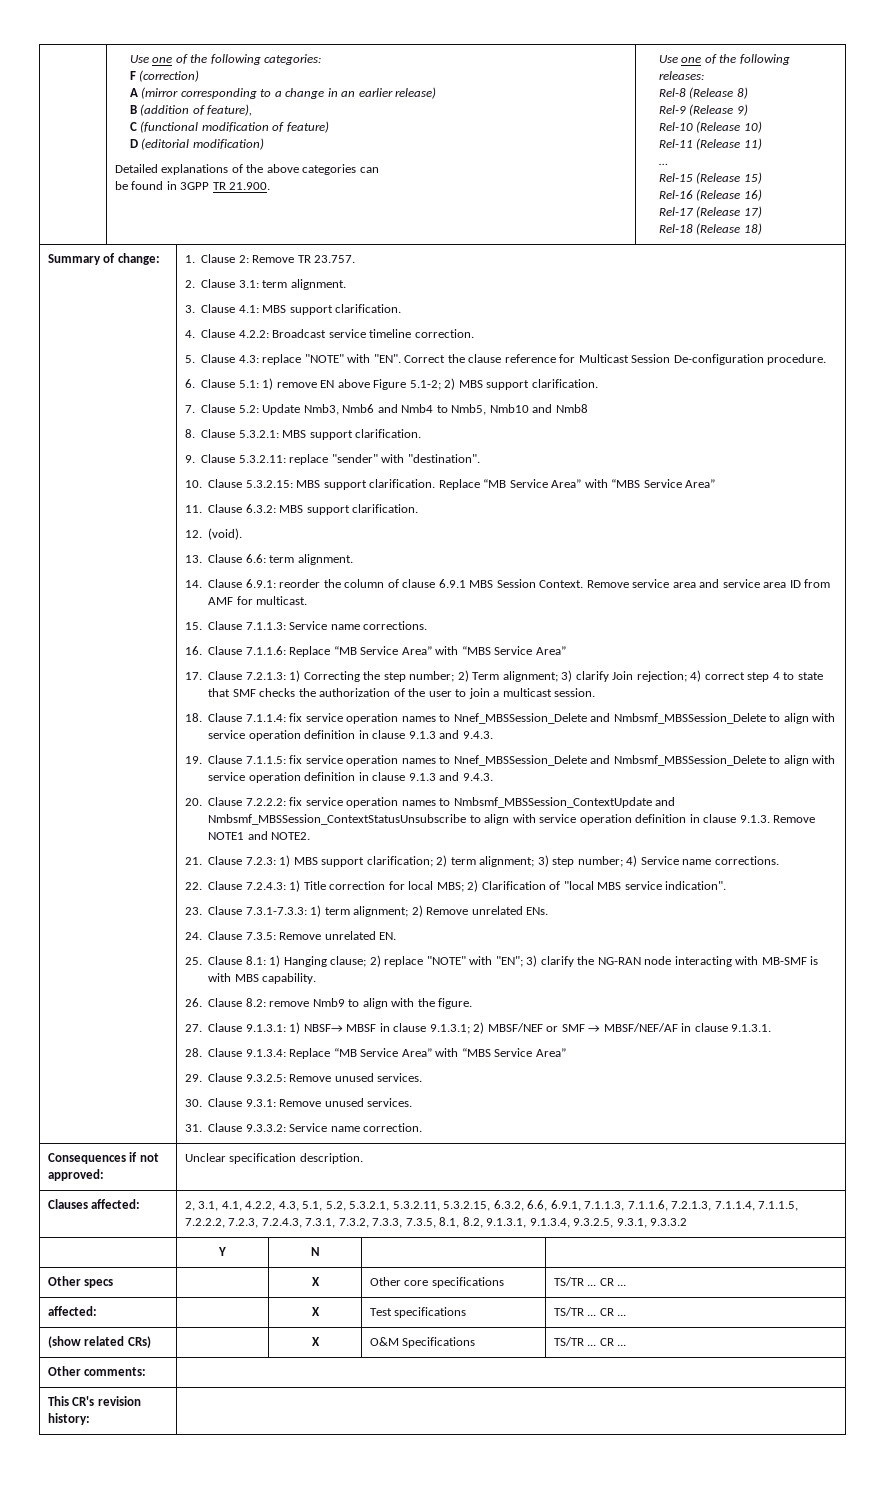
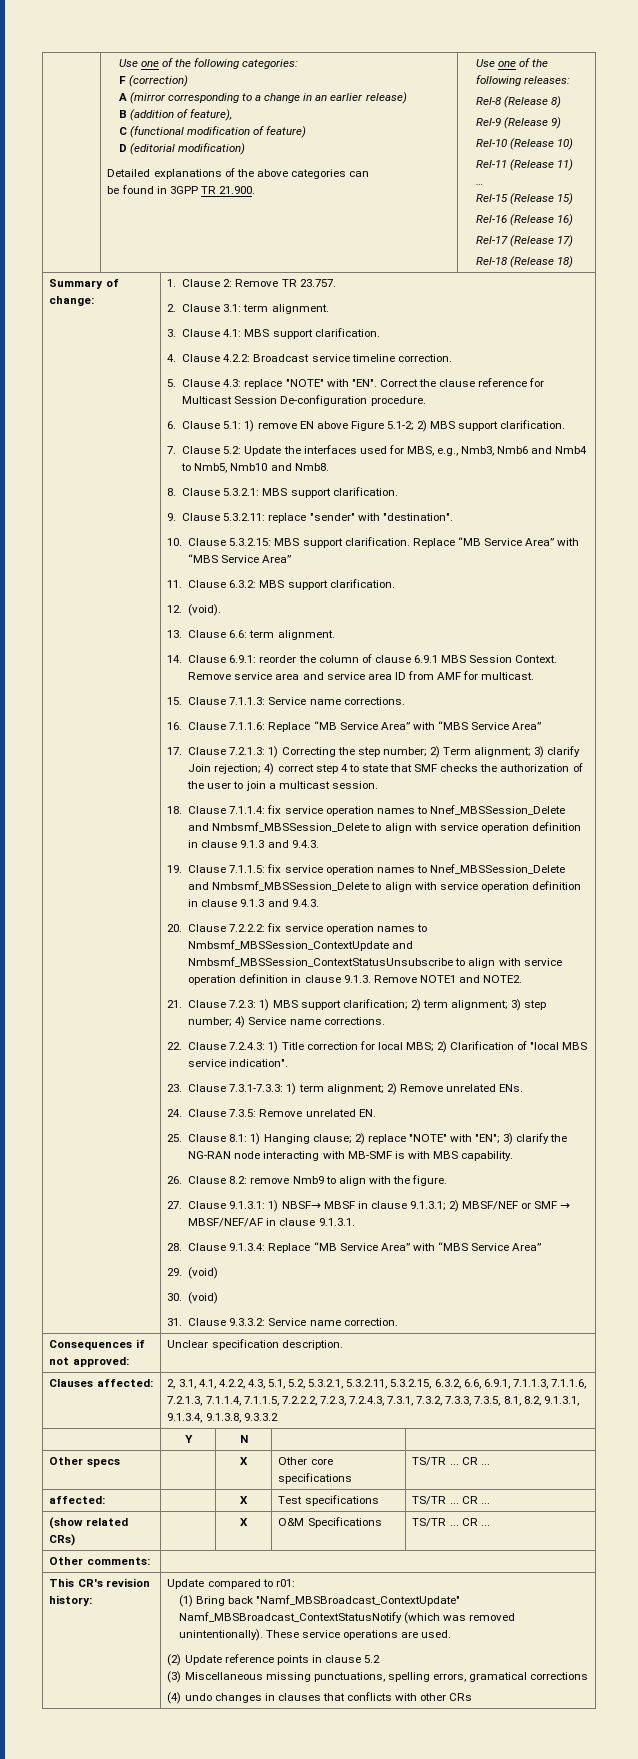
(301, 409) none -> [283,445,459,456] the interfaces used for MBS, e.g.,
[555,404,588,413] Nmb8 -> [294,463,329,471] Nmb8.
[208,1073,423,1082] [184,1098,413,1107] Clause 9.3.2.5: Remove unused services. // 30. Clause 9.3.1: Remove unused services. -> [188,1267,219,1279] [167,1292,219,1304] (void) // 30. (void)
[573,1218,647,1228] 9.3.2.5, 9.3.1, -> [205,1413,241,1423] 9.1.3.8,
(90, 1419) none -> [167,1579,295,1589] [178,1595,460,1607] [178,1612,515,1624] [178,1629,452,1641] [167,1654,381,1666] [167,1671,589,1683] [167,1692,473,1704] Update compared to r01: // (1) Bring back "Namf_MBSBroadcast_ContextUpdate" Namf_MBSBroadcast_ContextStatusNotify (which was removed unintentionally). These service operations are used. // (2) Update reference points in clause 5.2 // (3) Miscellaneous missing punctuations, spelling errors, gramatical corrections // (4) undo changes in clauses that conflicts with other CRs

